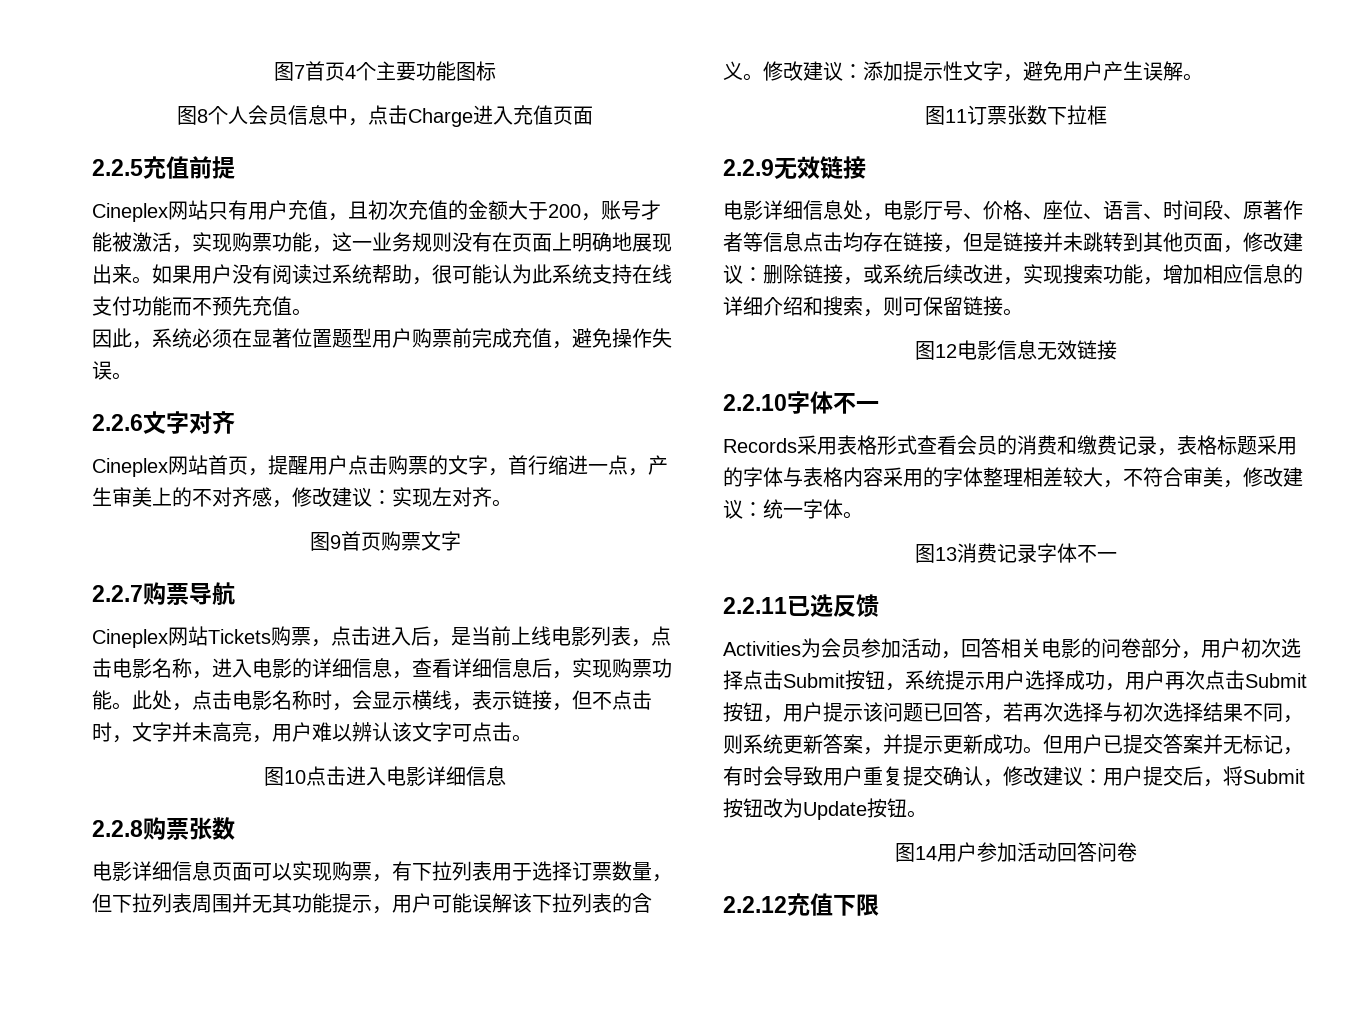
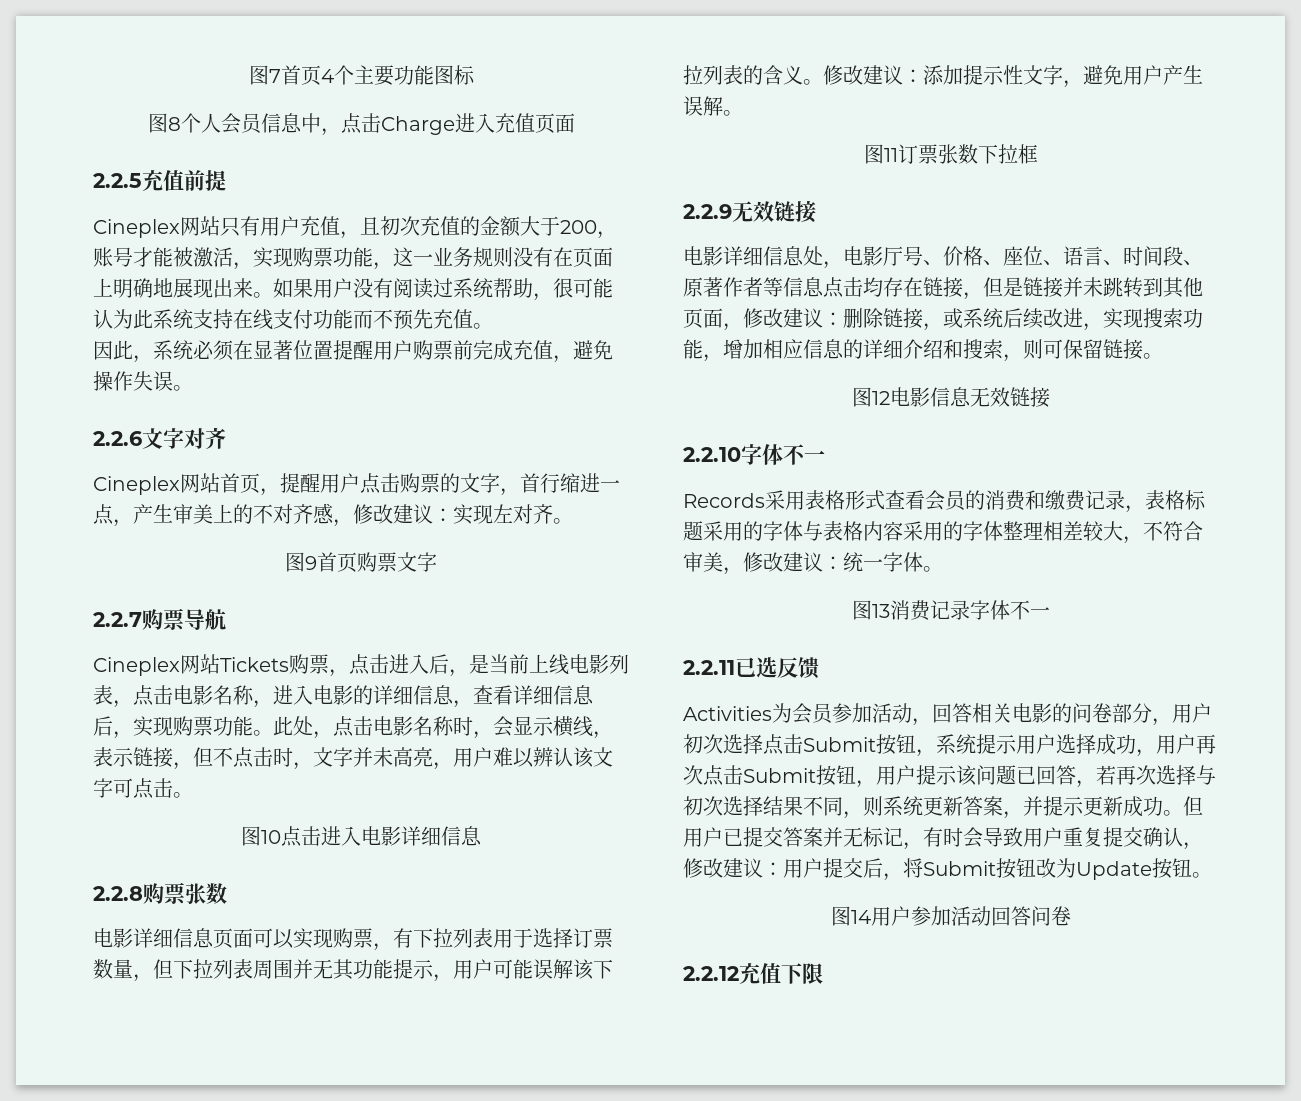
[332,328,372,348] 题型 -> [333,340,373,360] 提醒

